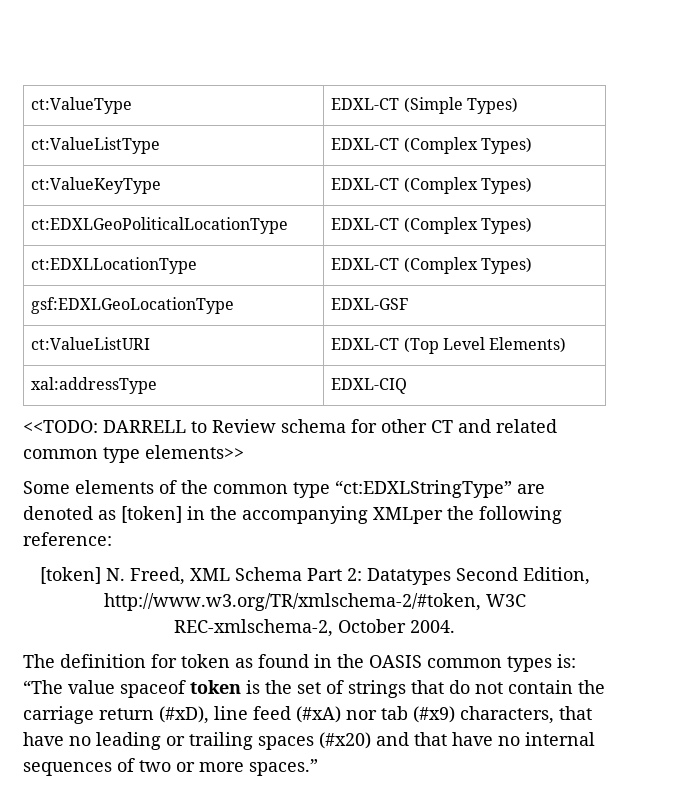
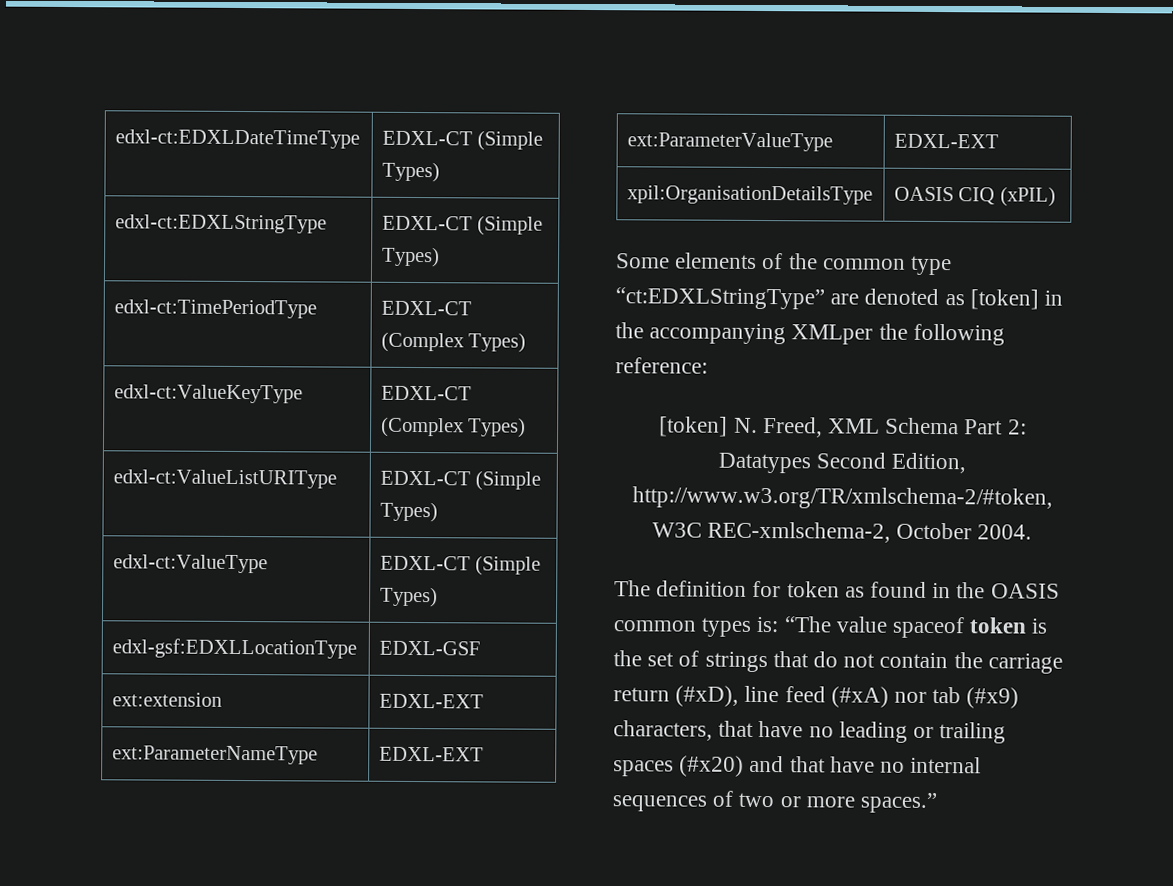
[31,97,133,114] [331,97,518,114] [31,137,161,154] [331,137,532,154] [31,177,162,194] [331,177,532,194] [31,217,289,234] [331,217,532,234] [31,257,198,274] [331,257,532,274] [31,297,235,314] ct:ValueType | EDXL-CT (Simple Types) // ct:ValueListType | EDXL-CT (Complex Types) // ct:ValueKeyType | EDXL-CT (Complex Types) // ct:EDXLGeoPoliticalLocationType | EDXL-CT (Complex Types) // ct:EDXLLocationType | EDXL-CT (Complex Types) // gsf:EDXLGeoLocationType -> [114,129,360,149] [381,130,544,151] [381,161,440,183] [114,214,327,234] [381,215,544,236] [381,246,440,268] [113,299,317,319] [380,300,472,316] [380,331,527,353] [113,384,303,404] [380,385,472,401] [380,416,527,438] [112,469,337,489] [379,470,542,491] [379,501,438,523] [112,554,268,574] [379,555,542,576] [379,586,438,608] [111,638,357,659] edxl-ct:EDXLDateTimeType | EDXL-CT (Simple Types) // edxl-ct:EDXLStringType | EDXL-CT (Simple Types) // edxl-ct:TimePeriodType | EDXL-CT (Complex Types) // edxl-ct:ValueKeyType | EDXL-CT (Complex Types) // edxl-ct:ValueListURIType | EDXL-CT (Simple Types) // edxl-ct:ValueType | EDXL-CT (Simple Types) // edxl-gsf:EDXLLocationType
[31,337,151,350] [331,337,567,354] [31,377,158,394] [331,378,408,394] [23,419,557,433] [23,445,244,463] ct:ValueListURI | EDXL-CT (Top Level Elements) // xal:addressType | EDXL-CIQ // <<TODO: DARRELL to Review schema for other CT and related common type elements>> -> [111,692,222,707] [378,693,484,709] [111,745,318,765] [378,746,484,762] [626,132,833,152] [893,133,999,149] [626,185,873,205] [893,186,1056,207] ext:extension | EDXL-EXT // ext:ParameterNameType | EDXL-EXT // ext:ParameterValueType | EDXL-EXT // xpil:OrganisationDetailsType | OASIS CIQ (xPIL)

